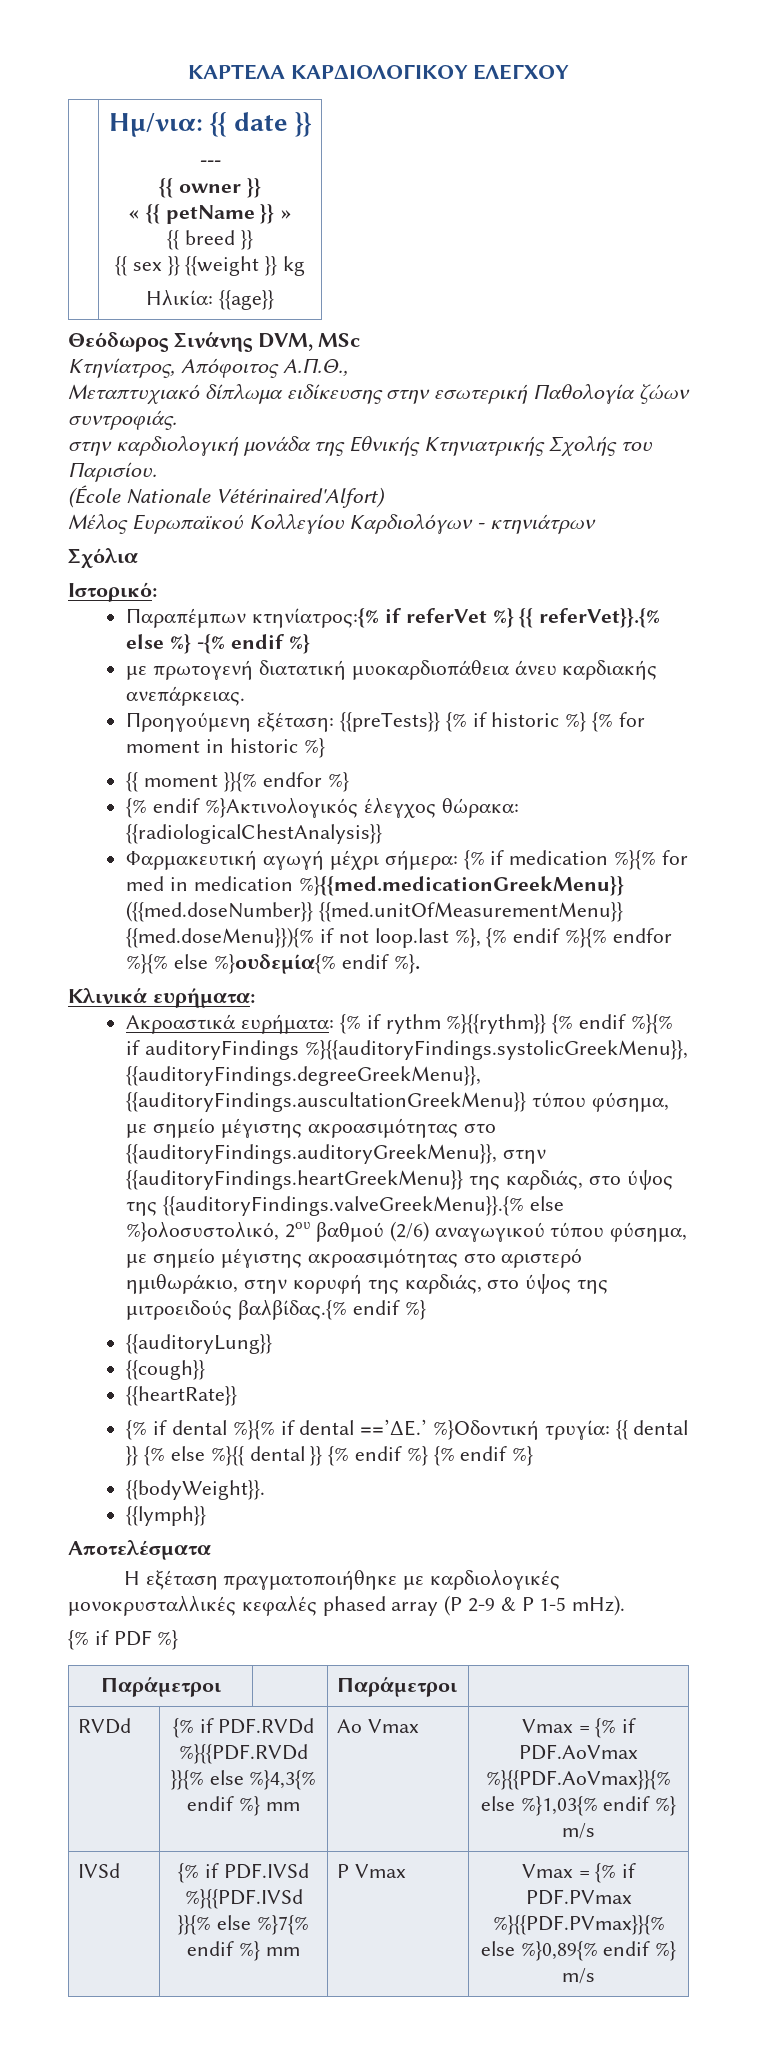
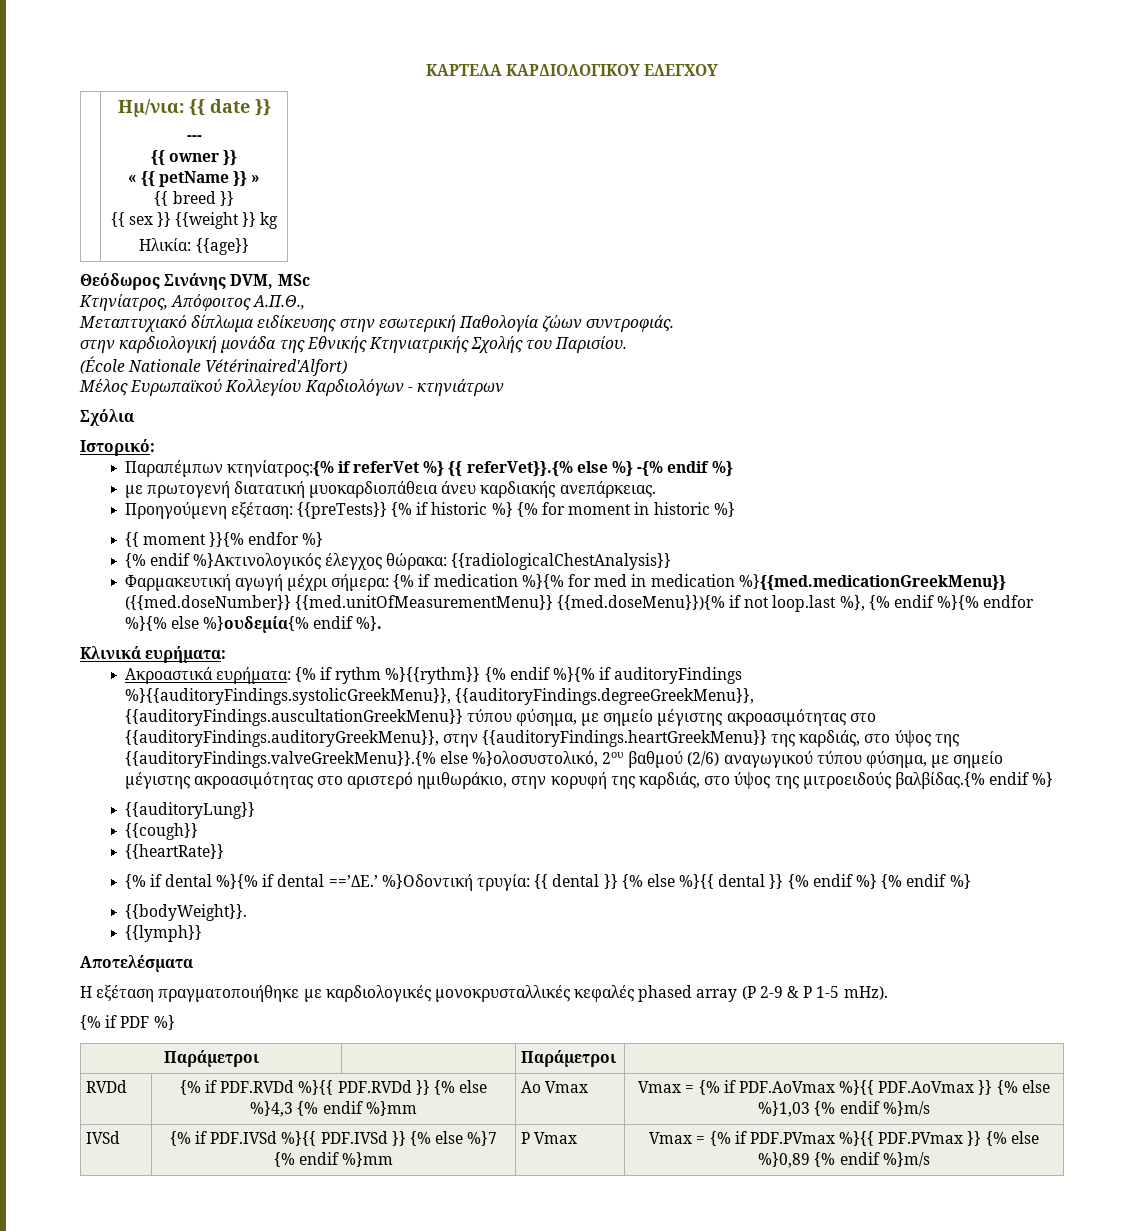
[179,1744,308,1764] [170,1770,317,1790] [187,1796,300,1816] %}{{PDF.RVDd }}{% else %}4,3{% endif %} mm -> [298,1080,488,1095] [250,1101,417,1117] %}{{ PDF.RVDd }} {% else %}4,3 {% endif %}mm
[486,1770,671,1790] [480,1796,677,1816] [562,1823,595,1839] [77,1863,120,1878] [178,1863,309,1883] [184,1889,303,1909] [178,1915,309,1935] [187,1941,300,1961] %}{{PDF.AoVmax}}{% else %}1,03{% endif %} m/s // IVSd | {% if PDF.IVSd %}{{PDF.IVSd }}{% else %}7{% endif %} mm -> [839,1080,1050,1095] [758,1101,930,1117] [86,1131,121,1144] [169,1131,498,1146] [273,1152,394,1167] %}{{ PDF.AoVmax }} {% else %}1,03 {% endif %}m/s // IVSd | {% if PDF.IVSd %}{{ PDF.IVSd }} {% else %}7 {% endif %}mm
[492,1915,665,1935] [480,1941,677,1961] [562,1968,595,1984] %}{{PDF.PVmax}}{% else %}0,89{% endif %} m/s -> [839,1131,1039,1146] [758,1152,930,1168] %}{{ PDF.PVmax }} {% else %}0,89 {% endif %}m/s

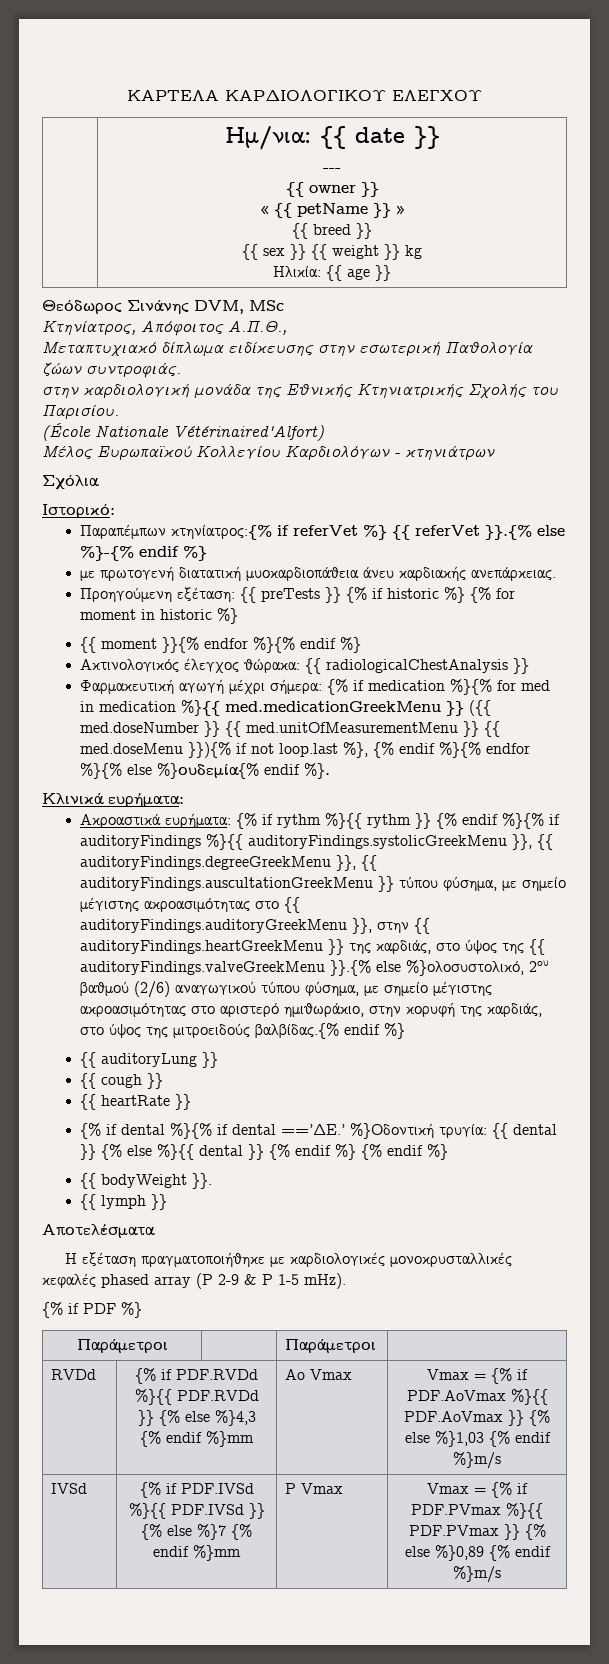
[175,212,240,229] {{weight -> [311,244,379,260] {{ weight
[195,238,249,255] {{age}} -> [326,265,391,281] {{ age }}
[466,461,664,477] referVet}}.{% else %} -{% -> [415,525,566,540] [80,546,135,561] referVet }}.{% else %}-{%
[296,502,387,519] {{preTests}} -> [240,587,342,603] {{ preTests }}
[302,532,324,547] [124,553,672,570] %} // {% endif %}Ακτινολογικός έλεγχος θώρακα: {{radiologicalChestAnalysis}} -> [253,637,362,653] [80,658,530,674] %}{% endif %} // Ακτινολογικός έλεγχος θώρακα: {{ radiologicalChestAnalysis }}
[738,574,1006,591] [124,595,725,610] %}{{med.medicationGreekMenu}} ({{med.doseNumber}} {{med.unitOfMeasurementMenu}} {{med.doseMenu}}){% -> [181,700,492,716] [80,721,501,737] [80,742,232,758] %}{{ med.medicationGreekMenu }} ({{ med.doseNumber }} {{ med.unitOfMeasurementMenu }} {{ med.doseMenu }}){%
[385,667,481,684] %}{{rythm}} -> [325,813,432,829] %}{{ rythm }}
[124,688,754,705] [124,709,876,726] [124,730,959,747] [124,751,436,768] %}{{auditoryFindings.systolicGreekMenu}}, {{auditoryFindings.degreeGreekMenu}}, {{auditoryFindings.auscultationGreekMenu}} τύπου φύσημα, με σημείο μέγιστης ακροασιμότητας στο {{auditoryFindings.auditoryGreekMenu}}, στην {{auditoryFindings.heartGreekMenu}} της καρδιάς, στο ύψος της {{auditoryFindings.valveGreekMenu}}.{% -> [206,834,554,850] [80,855,378,871] [80,876,567,892] [80,897,301,913] [80,918,431,934] [80,939,546,955] [80,960,372,976] %}{{ auditoryFindings.systolicGreekMenu }}, {{ auditoryFindings.degreeGreekMenu }}, {{ auditoryFindings.auscultationGreekMenu }} τύπου φύσημα, με σημείο μέγιστης ακροασιμότητας στο {{ auditoryFindings.auditoryGreekMenu }}, στην {{ auditoryFindings.heartGreekMenu }} της καρδιάς, στο ύψος της {{ auditoryFindings.valveGreekMenu }}.{%
[124,802,255,819] [124,823,198,840] [124,844,224,859] {{auditoryLung}} // {{cough}} // {{heartRate}} -> [80,1052,219,1068] [80,1073,164,1089] [80,1094,192,1110] {{ auditoryLung }} // {{ cough }} // {{ heartRate }}
[124,904,247,921] [124,925,202,942] {{bodyWeight}}. // {{lymph}} -> [80,1173,213,1189] [80,1194,168,1210] {{ bodyWeight }}. // {{ lymph }}

